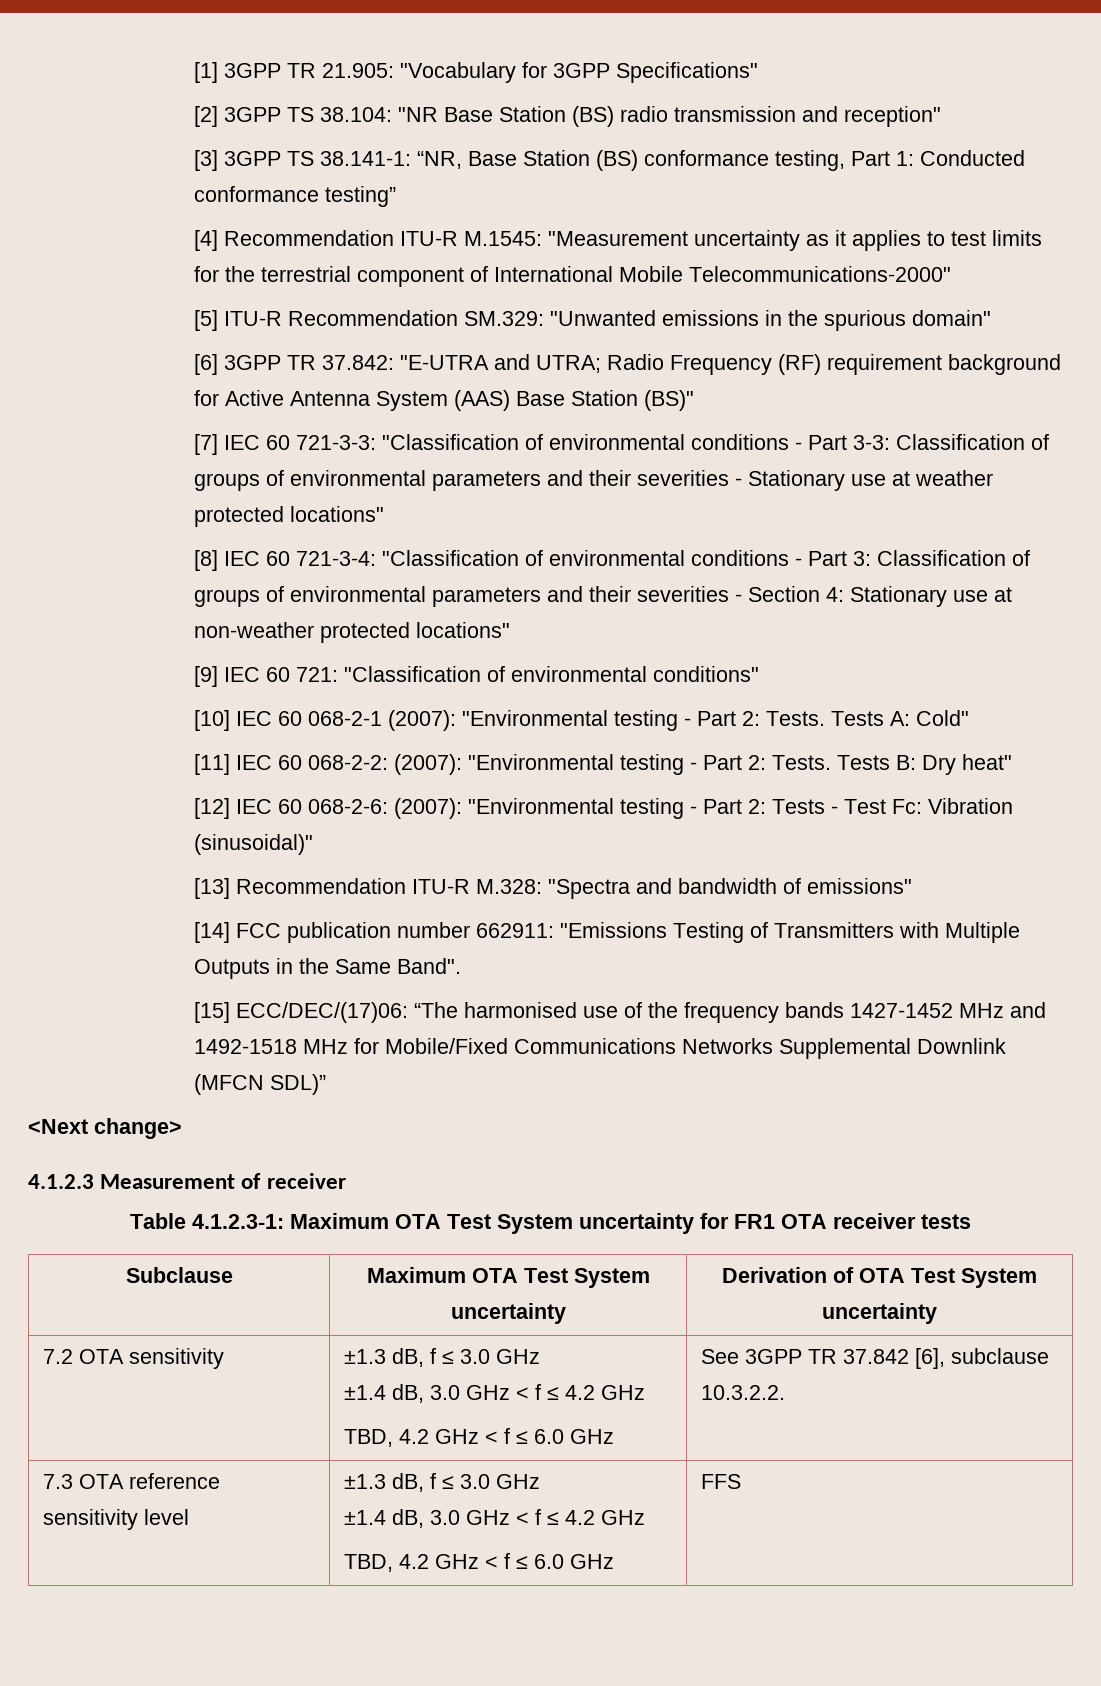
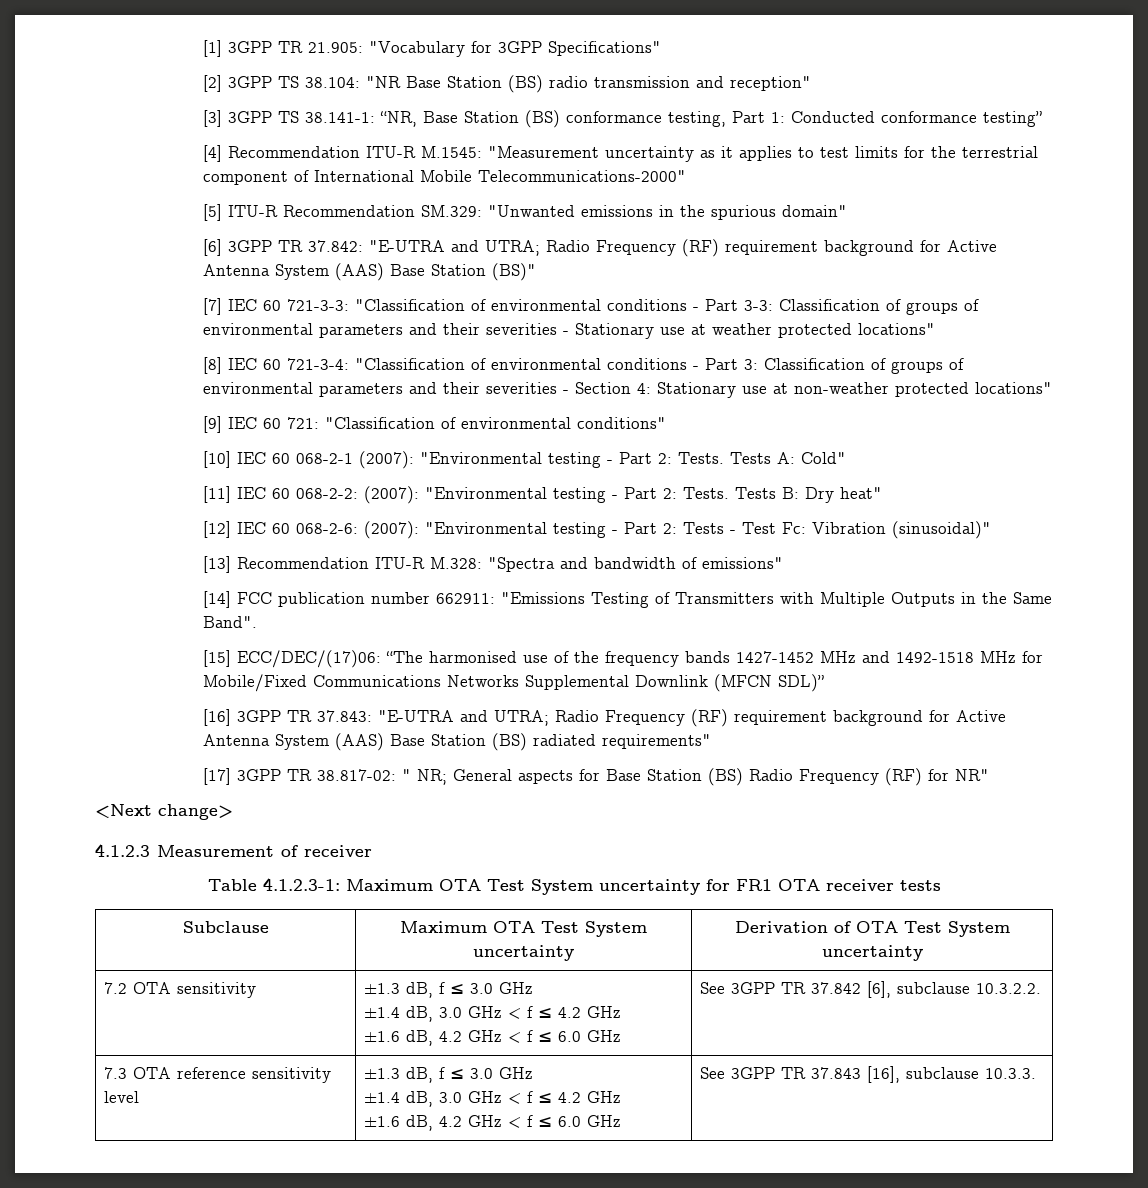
(327, 1084) none -> [203,709,1007,727] [203,733,712,751] [203,768,990,786] // [16] 3GPP TR 37.843: "E-UTRA and UTRA; Radio Frequency (RF) requirement background for Active Antenna System (AAS) Base Station (BS) radiated requirements" // [17] 3GPP TR 38.817-02: " NR; General aspects for Base Station (BS) Radio Frequency (RF) for NR"
[344,1429,394,1447] TBD, -> [364,1030,434,1046] ±1.6 dB,
[344,1553,615,1572] [701,1474,742,1489] TBD, 4.2 GHz < f ≤ 6.0 GHz | FFS -> [364,1115,622,1131] [700,1066,1037,1083] ±1.6 dB, 4.2 GHz < f ≤ 6.0 GHz | See 3GPP TR 37.843 [16], subclause 10.3.3.

